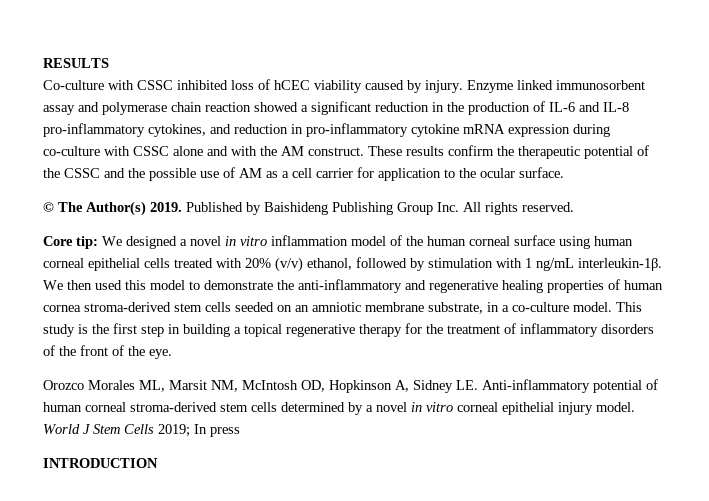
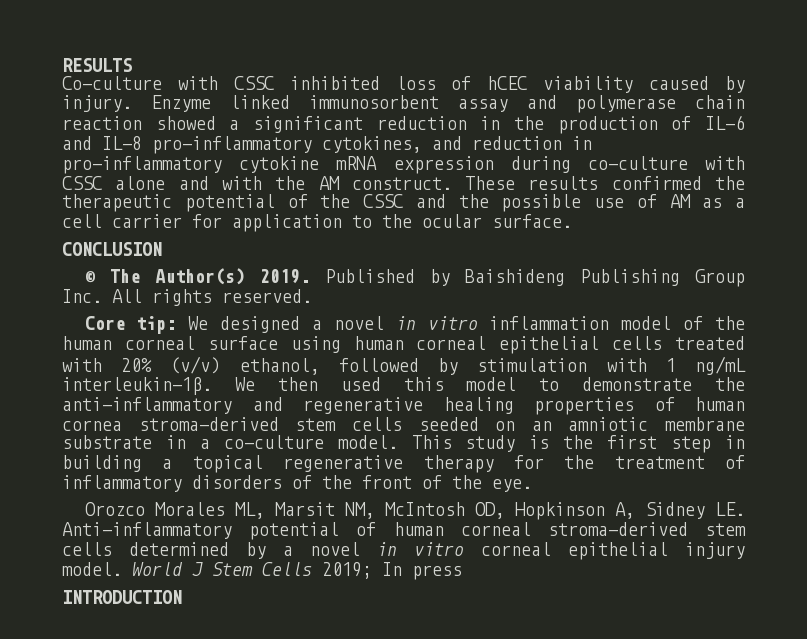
[448,145,494,156] confirm -> [611,176,702,190] confirmed
(564, 172) none -> [62,242,162,256] // CONCLUSION
[428,302,483,314] substrate, -> [62,435,152,449] substrate

